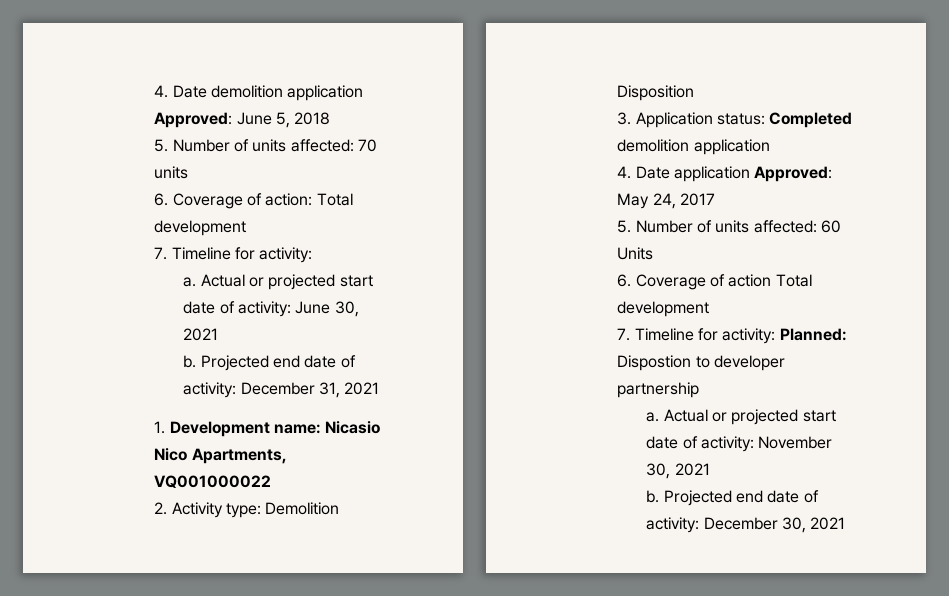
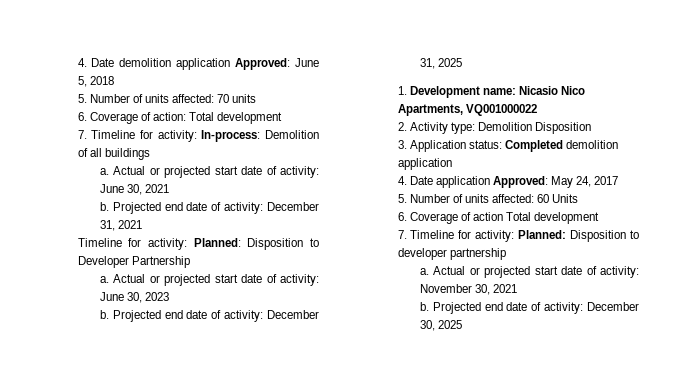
(313, 255) none -> [201,130,319,142] [77,148,150,160] In-process: Demolition of all buildings
(380, 388) none -> [77,238,319,250] [77,256,190,268] [99,274,319,286] [99,292,169,303] [99,310,319,322] [419,58,462,69] // Timeline for activity: Planned: Disposition to Developer Partnership // a. Actual or projected start date of activity: June 30, 2023 // b. Projected end date of activity: December 31, 2025
[617,355,692,371] Dispostion -> [570,230,627,242] Disposition
[810,517,846,530] 2021 -> [437,320,462,329] 2025

